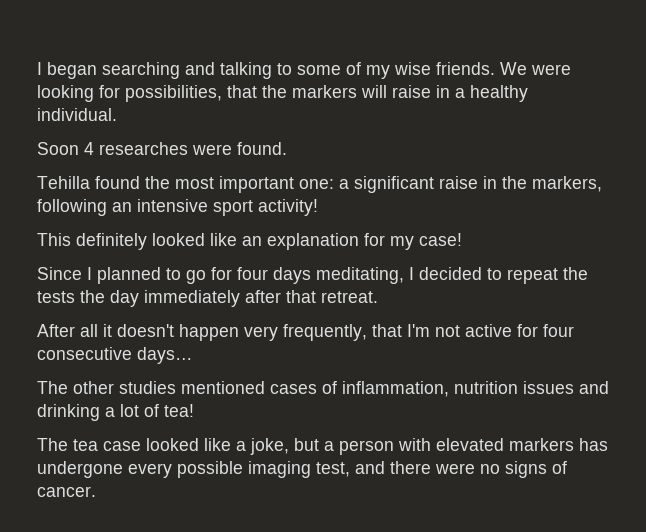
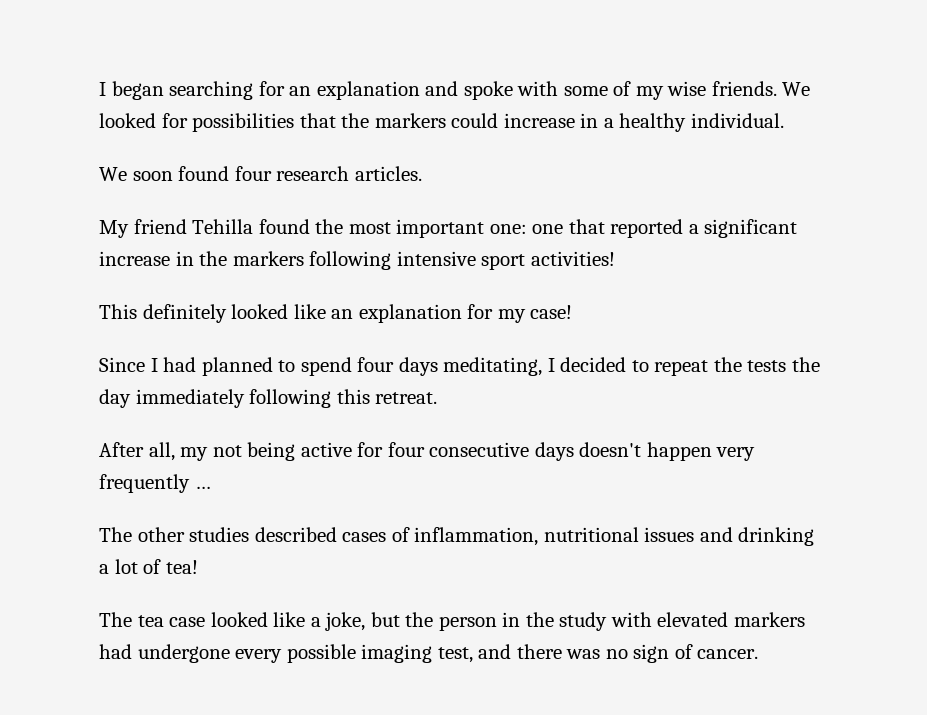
[185,62,292,79] and talking to -> [258,81,559,100] for an explanation and spoke with
[531,64,571,75] [37,85,222,102] were looking for possibilities, -> [99,113,295,132] looked for possibilities
[361,85,431,98] will raise -> [451,113,575,128] could increase
[37,142,287,155] Soon 4 researches were found. // -> [99,166,422,181] [99,219,187,238] We soon found four research articles. // My friend
(334, 184) none -> [532,219,684,238] one that reported
[439,176,602,192] [37,199,132,216] raise in the markers, following an -> [99,251,392,270] increase in the markers following
[258,199,318,216] activity! -> [530,251,615,266] activities!
(92, 273) none -> [163,357,197,372] had
[186,267,232,284] go for -> [300,357,352,376] spend
[245,290,316,303] after that -> [249,389,370,408] following this
[80,324,574,341] [37,347,193,364] all it doesn't happen very frequently, that I'm not active for four consecutive days… -> [148,442,756,461] [99,474,211,493] all, my not being active for four consecutive days doesn't happen very frequently …
[181,381,265,394] mentioned -> [254,527,337,542] described
[454,381,518,394] nutrition -> [543,527,639,542] nutritional
[324,440,394,455] a person -> [405,612,608,631] the person in the study
[579,438,608,451] has -> [99,644,132,659] had
[435,461,547,478] were no signs -> [566,644,670,663] was no sign

